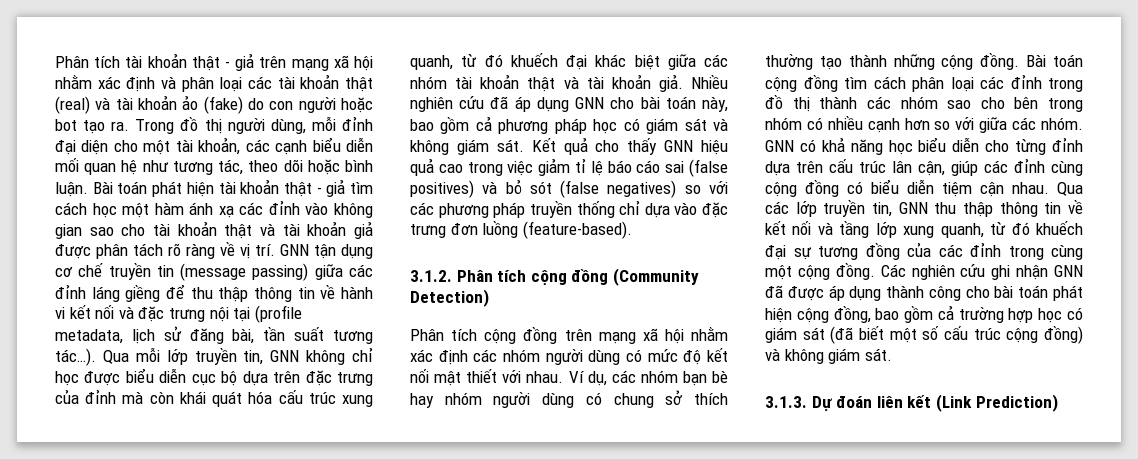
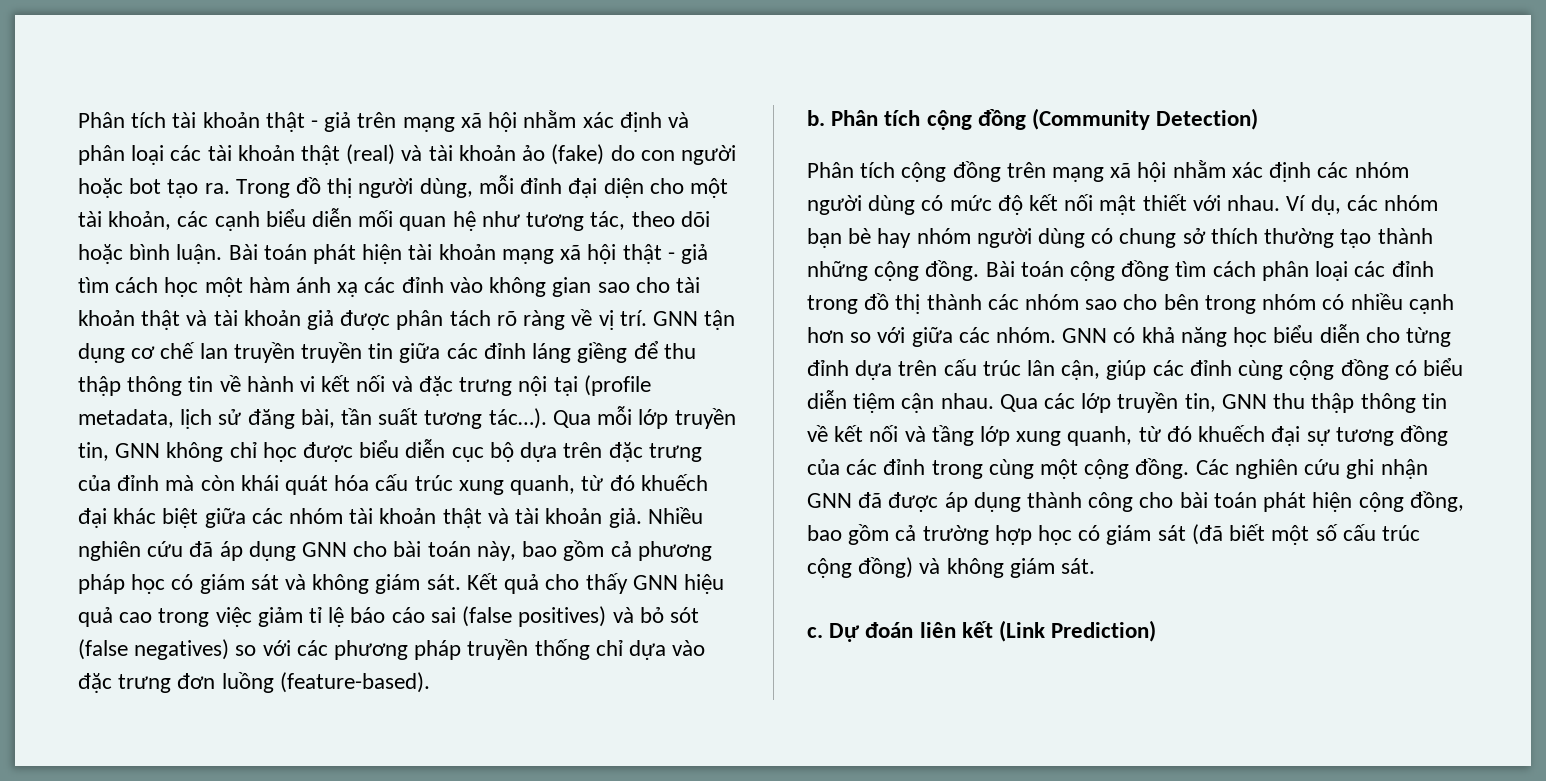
(280, 186) none -> [501,244,617,264] mạng xã hội
[108,263,309,281] truyền tin (message passing) -> [199,342,394,363] lan truyền truyền tin
[410,270,452,282] 3.1.2. -> [807,110,825,126] b.
[765,396,807,408] 3.1.3. -> [807,627,823,638] c.

